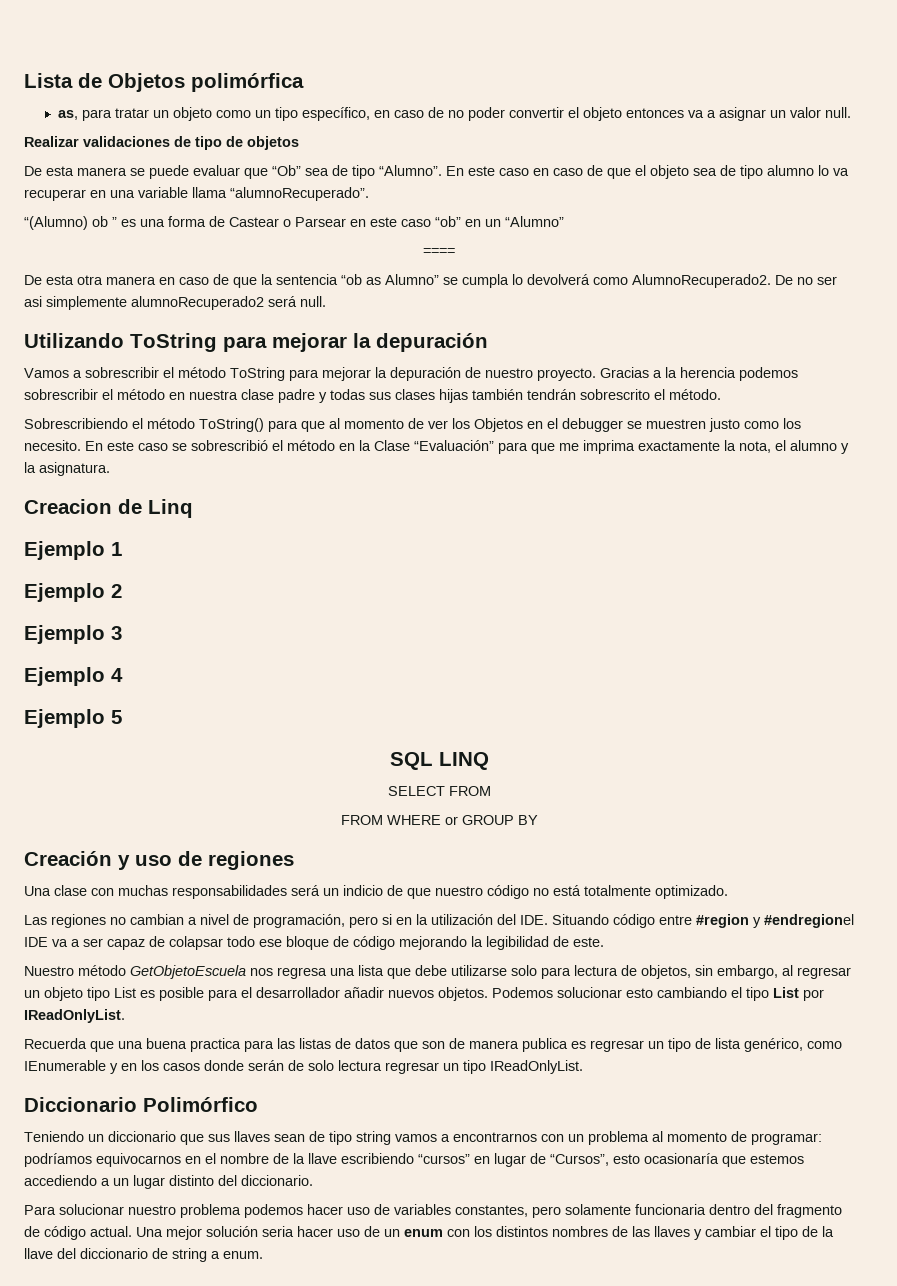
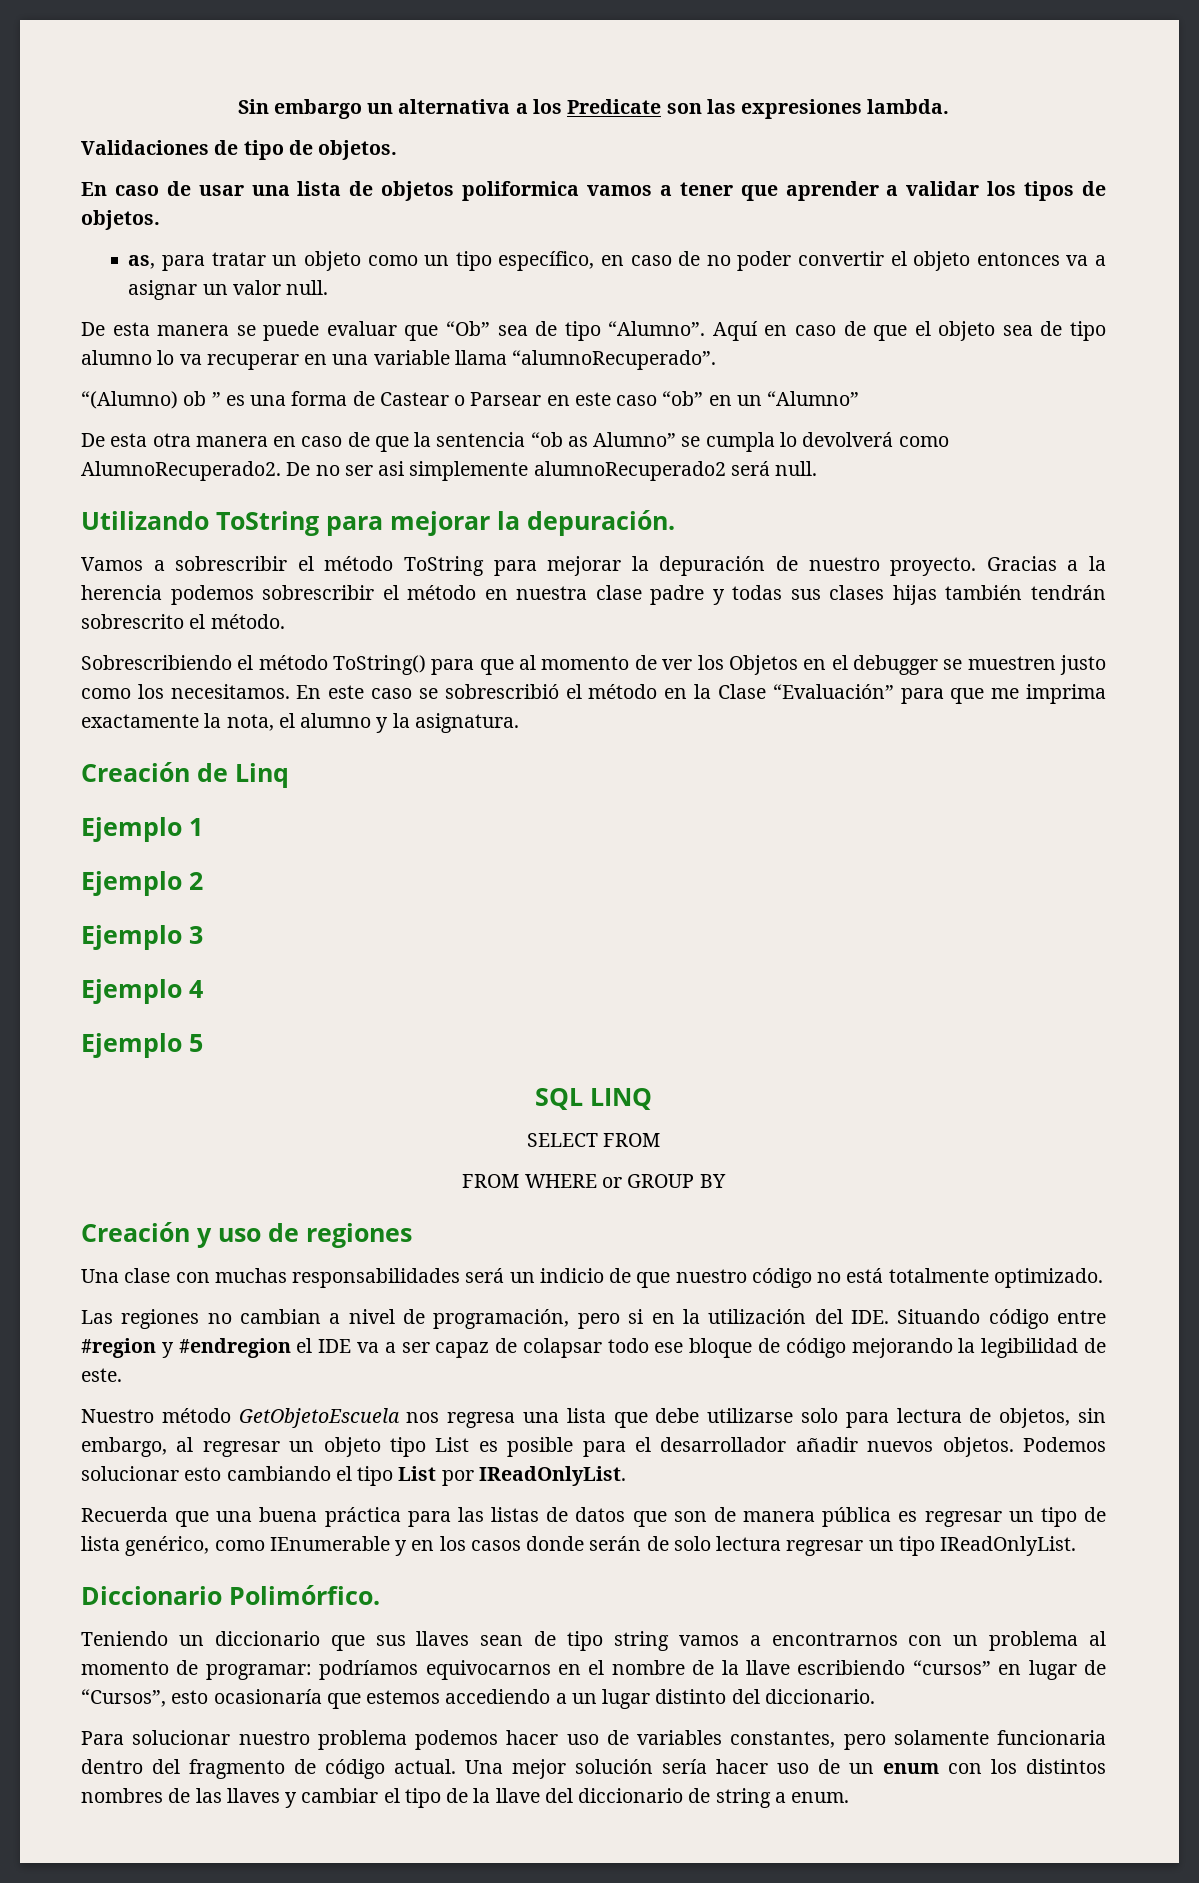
[24,73,304,92] Lista de Objetos polimórfica -> [237,99,950,119] [81,140,398,160] [81,181,1107,201] [81,210,160,230] Sin embargo un alternativa a los Predicate son las expresiones lambda. // Validaciones de tipo de objetos. // En caso de usar una lista de objetos poliformica vamos a tener que aprender a validar los tipos de objetos.
[24,136,299,150] // Realizar validaciones de tipo de objetos -> (329, 287) none
[446,166,529,176] En este caso -> [712,321,758,341] Aquí
[423,248,455,256] // ==== -> (860, 398) none
[376,333,488,352] depuración -> [526,510,675,536] depuración.
[24,440,81,451] necesito. -> [170,684,290,699] necesitamos.
[24,499,112,514] Creacion -> [81,762,190,782] Creación
[764,914,854,928] #endregionel -> [178,1338,313,1358] #endregion el
[190,1038,241,1052] practica -> [324,1507,401,1527] práctica
[522,1038,568,1052] publica -> [822,1507,892,1527] pública
[143,1097,258,1112] Polimórfico -> [229,1585,380,1605] Polimórfico.
[262,1226,294,1237] seria -> [662,1759,707,1774] sería

